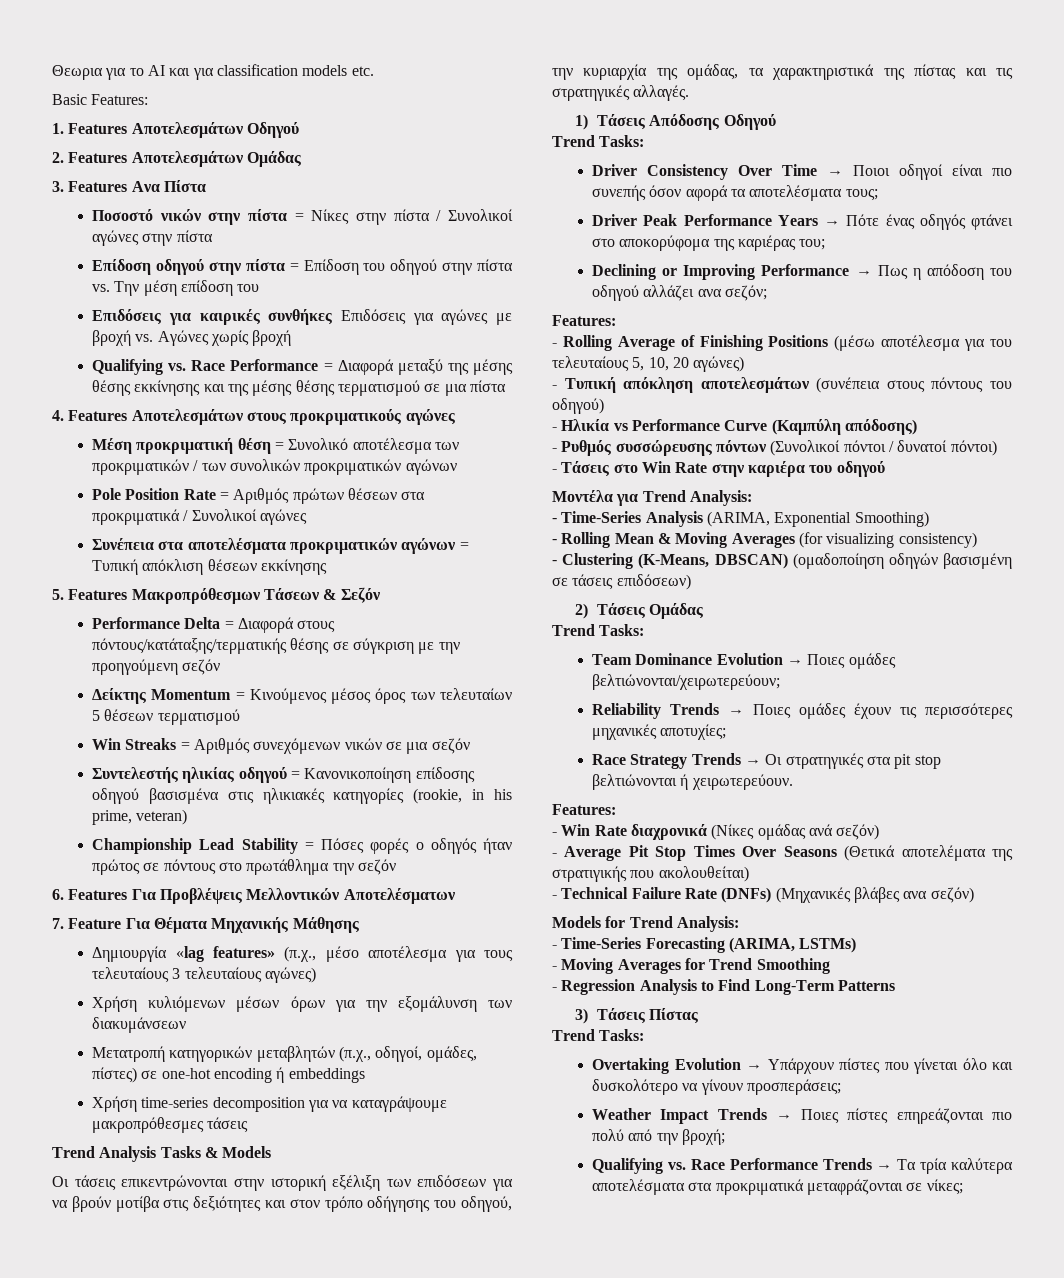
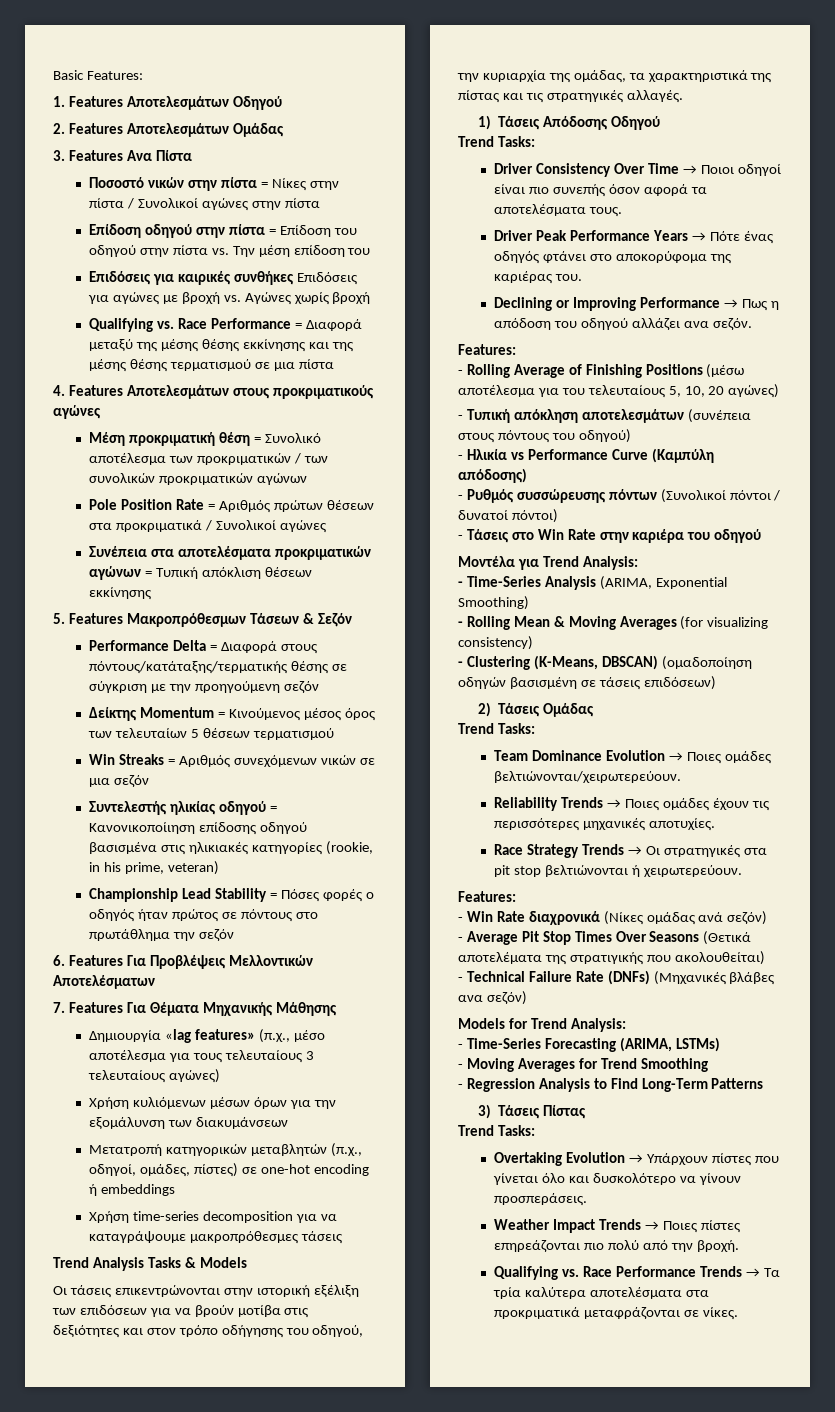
[52,64,374,80] Θεωρια για το ΑΙ και για classification models etc. // -> (53, 75) none
[304,767,412,783] Κανονικοποίηση -> [89,822,196,834] Κανονικοποίιηση
[68,918,122,929] Feature -> [68,1002,123,1013] Features
[845,188,878,201] τους; -> [588,207,622,217] τους.
[799,238,826,250] του; -> [554,274,582,281] του.
[725,285,768,301] σεζόν; -> [712,318,752,331] σεζόν.
[592,674,781,690] βελτιώνονται/χειρωτερεύουν; -> [494,771,682,783] βελτιώνονται/χειρωτερεύουν.
[660,724,727,740] αποτυχίες; -> [648,818,715,831] αποτυχίες.
[747,1079,842,1095] προσπεράσεις; -> [494,1193,588,1206] προσπεράσεις.
[682,1129,726,1145] βροχή; -> [696,1240,739,1252] βροχή.
[926,1179,963,1195] νίκες; -> [702,1307,738,1320] νίκες.

